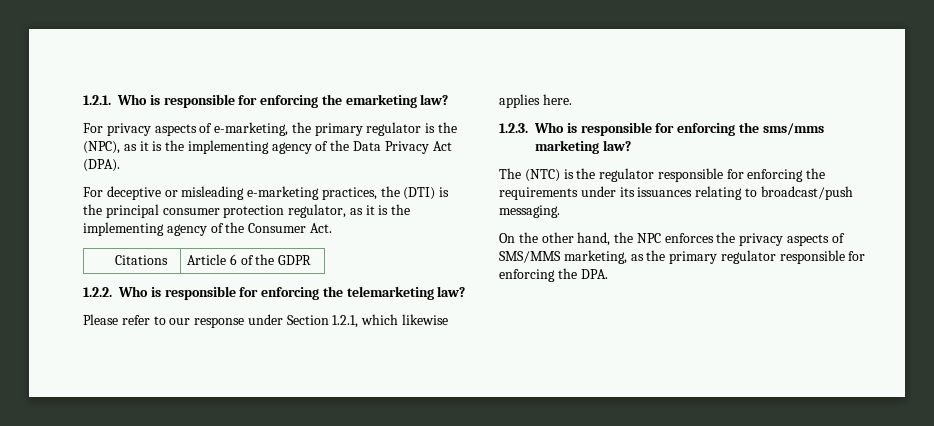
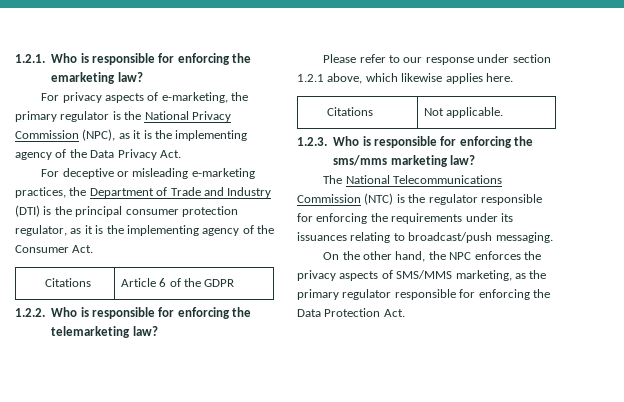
(458, 127) none -> [144,111,231,122] [15,130,79,139] National Privacy Commission
[432,141,452,151] [83,159,120,172] Act (DPA). -> [159,150,181,158] Act.
(400, 191) none -> [89,187,272,198] Department of Trade and Industry
[286,315,359,328] Section 1.2.1, -> [512,54,551,63] [297,73,363,84] section 1.2.1 above,
(572, 99) none -> [326,107,373,116] [423,107,504,118] // Citations | Not applicable.
(521, 173) none -> [345,175,503,184] [297,194,361,203] National Telecommunications Commission
[580,269,608,279] DPA. -> [297,308,405,317] Data Protection Act.

